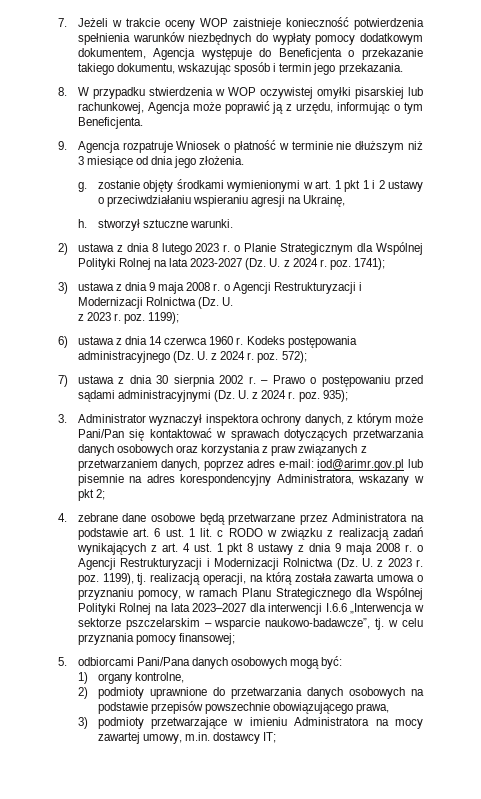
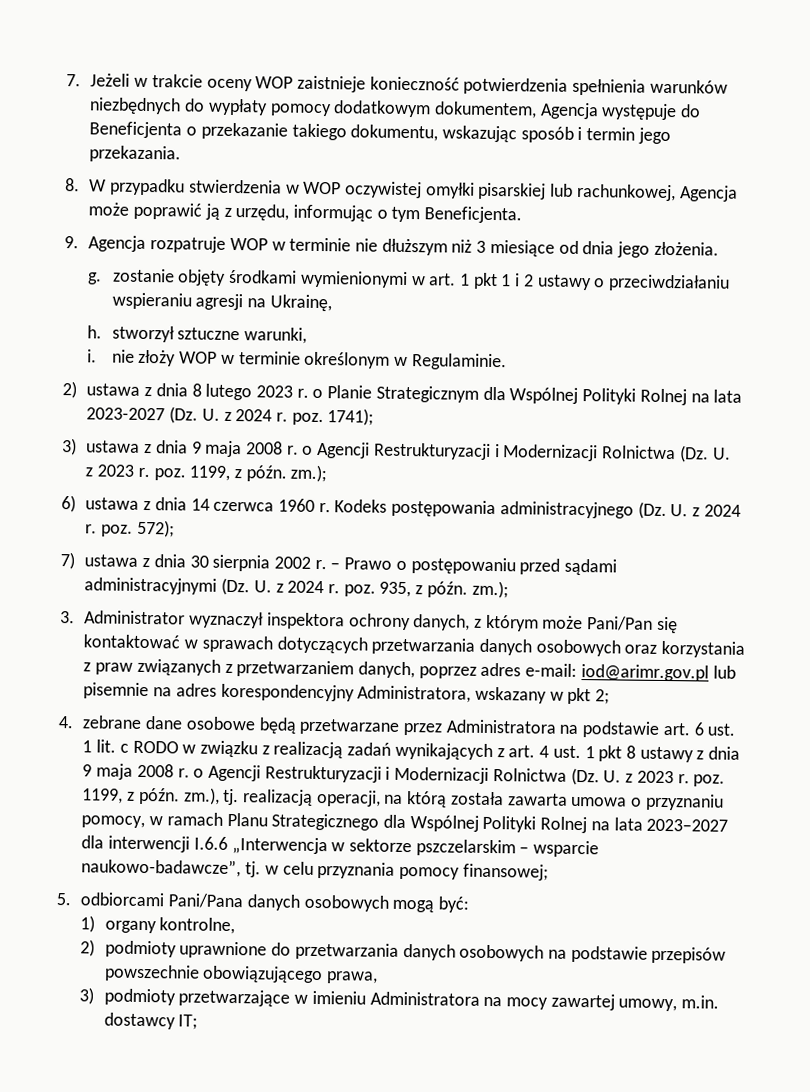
[176,140,276,153] Wniosek o płatność -> [229,237,268,251] WOP
[189,219,233,228] warunki. -> [244,327,308,344] [87,349,507,371] warunki, // i. nie złoży WOP w terminie określonym w Regulaminie.
[148,312,180,324] 1199); -> [189,464,328,483] 1199, z późn. zm.);
[322,390,348,402] 935); -> [379,580,509,599] 935, z późn. zm.);
[102,573,134,585] 1199), -> [82,787,220,805] 1199, z późn. zm.),

